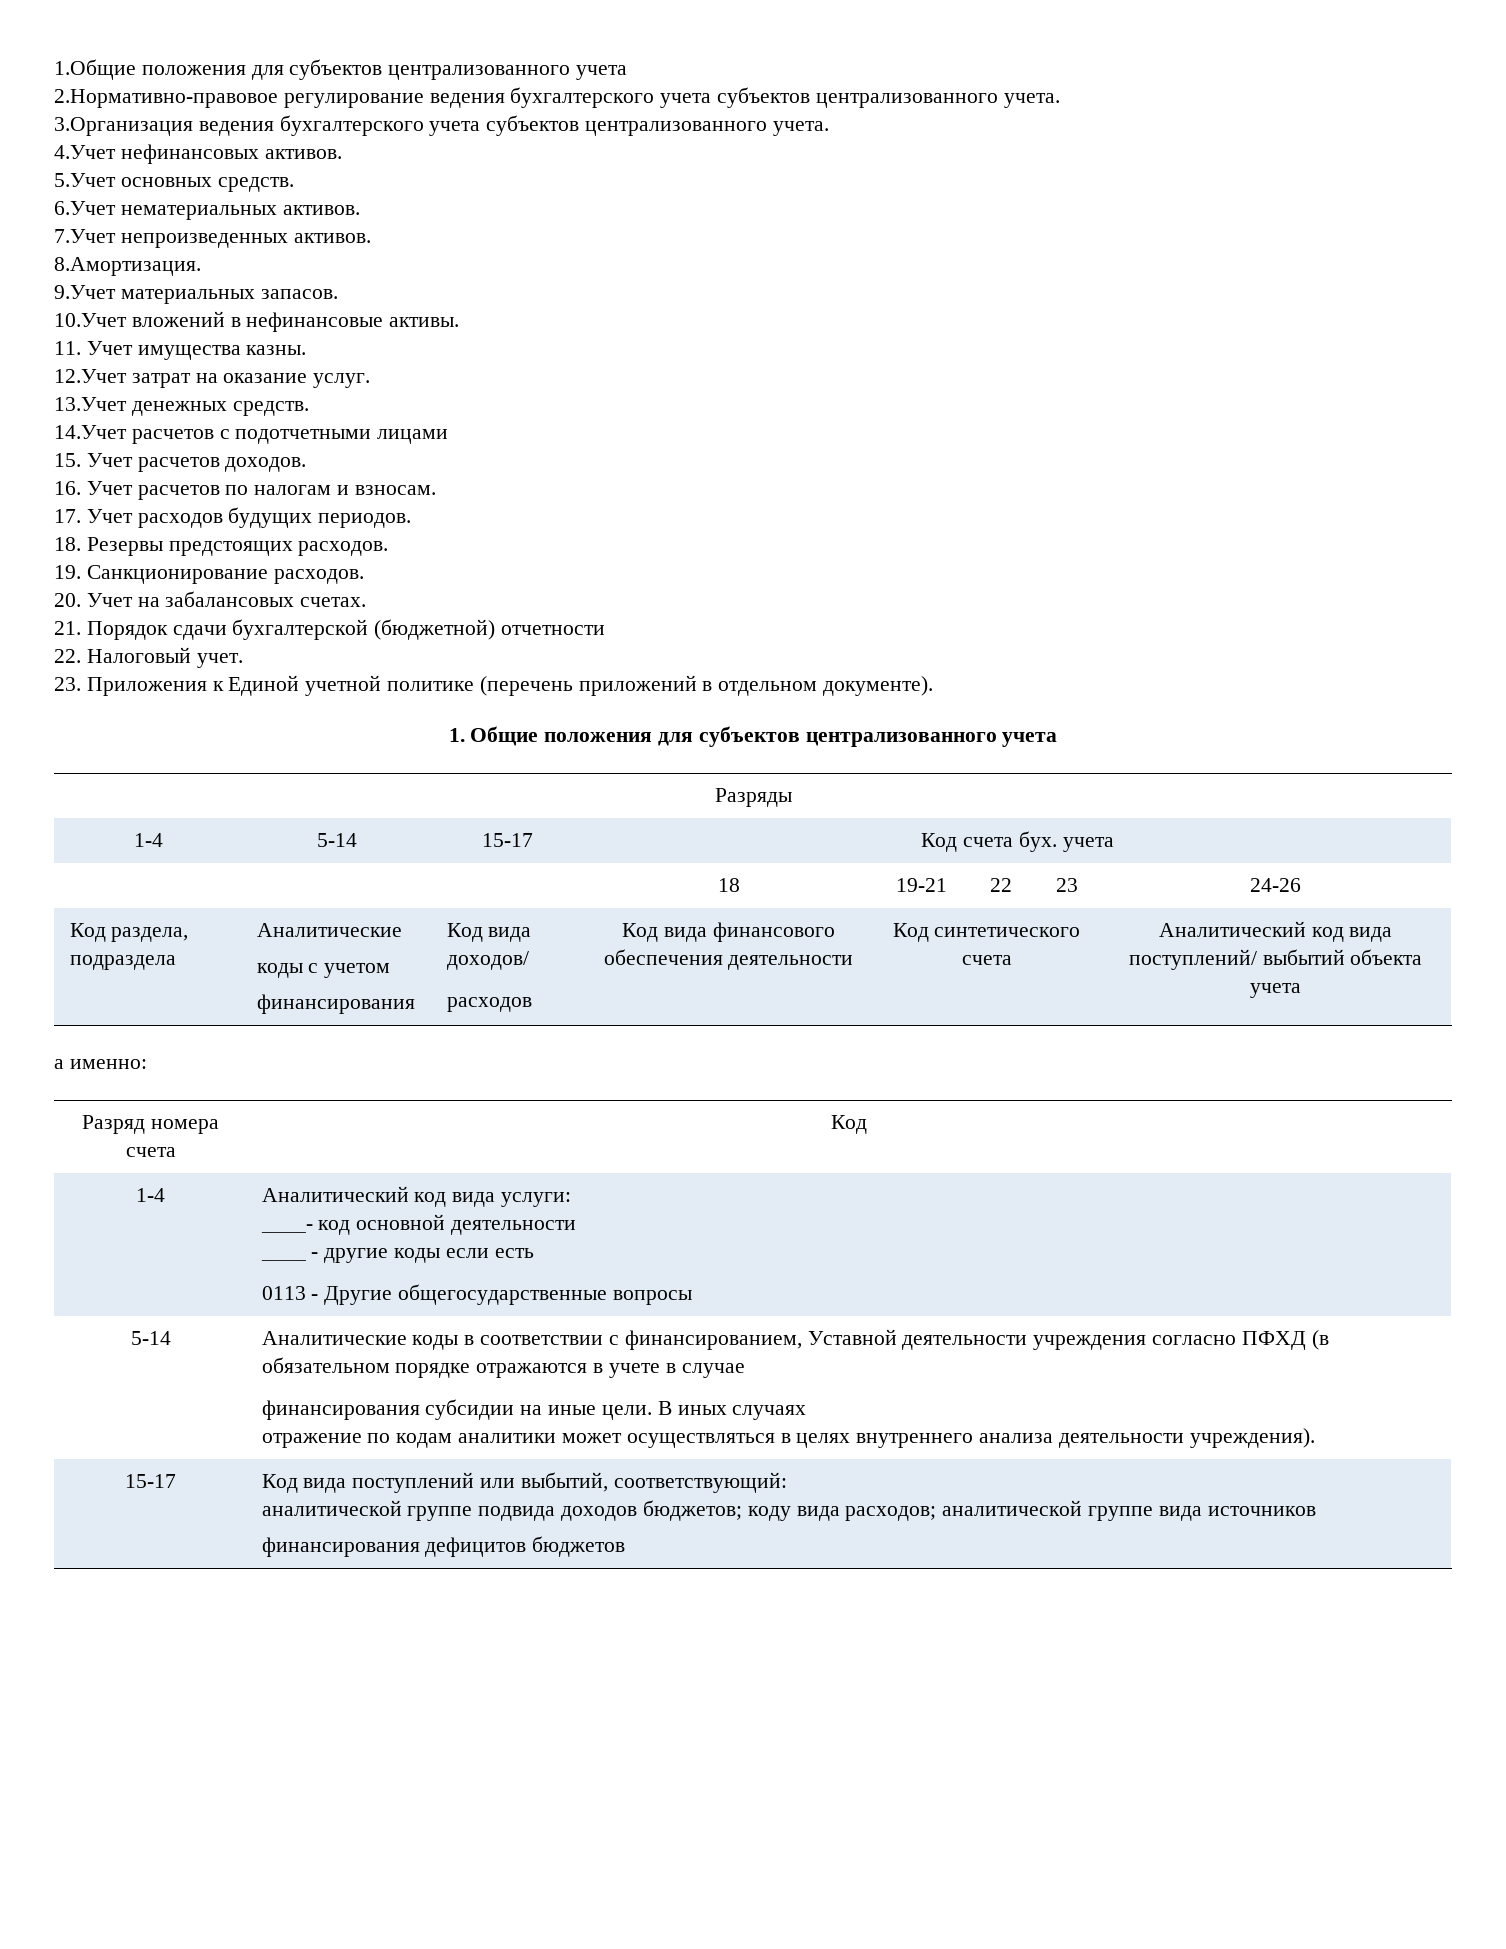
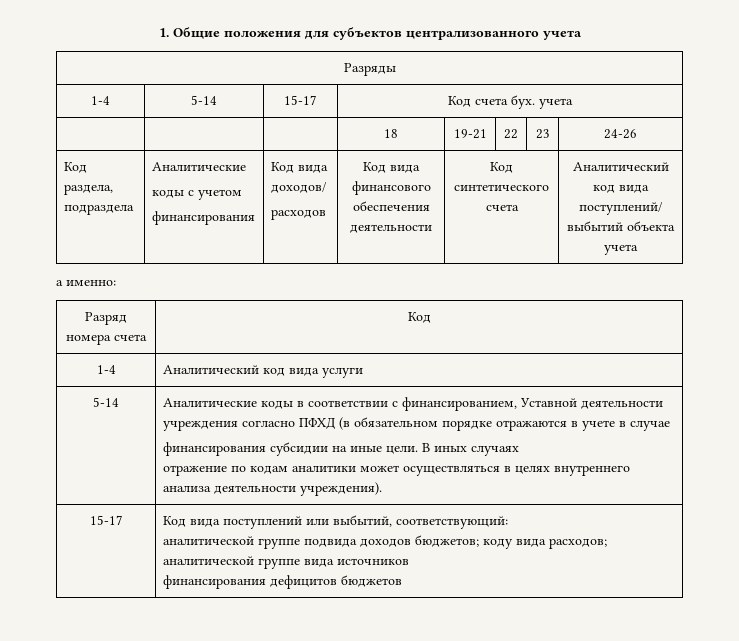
[54,59,628,80] [54,87,1060,108] [54,115,829,136] [54,144,342,164] [54,173,294,192] [54,201,360,220] [54,229,371,248] [54,257,201,276] [54,285,338,304] [54,311,460,332] [54,341,307,360] [54,369,371,388] [54,397,309,416] [54,425,449,444] [54,453,307,472] [54,481,436,500] [54,507,412,528] [54,537,389,556] [54,565,364,584] [54,591,367,607] [54,619,606,640] [54,647,243,668] [54,675,934,696] 1.Общие положения для субъектов централизованного учета // 2.Нормативно-правовое регулирование ведения бухгалтерского учета субъектов централизованного учета. // 3.Организация ведения бухгалтерского учета субъектов централизованного учета. // 4.Учет нефинансовых активов. // 5.Учет основных средств. // 6.Учет нематериальных активов. // 7.Учет непроизведенных активов. // 8.Амортизация. // 9.Учет материальных запасов. // 10.Учет вложений в нефинансовые активы. // 11. Учет имущества казны. // 12.Учет затрат на оказание услуг. // 13.Учет денежных средств. // 14.Учет расчетов с подотчетными лицами // 15. Учет расчетов доходов. // 16. Учет расчетов по налогам и взносам. // 17. Учет расходов будущих периодов. // 18. Резервы предстоящих расходов. // 19. Санкционирование расходов. // 20. Учет на забалансовых счетах. // 21. Порядок сдачи бухгалтерской (бюджетной) отчетности // 22. Налоговый учет. // 23. Приложения к Единой учетной политике (перечень приложений в отдельном документе). // -> (158, 32) none
[501,1192,572,1207] [260,1214,577,1235] [260,1258,306,1261] [311,1248,534,1263] [261,1284,692,1305] услуги: // ____- код основной деятельности // ____ - другие коды если есть // 0113 - Другие общегосударственные вопросы -> [321,367,363,378] услуги

